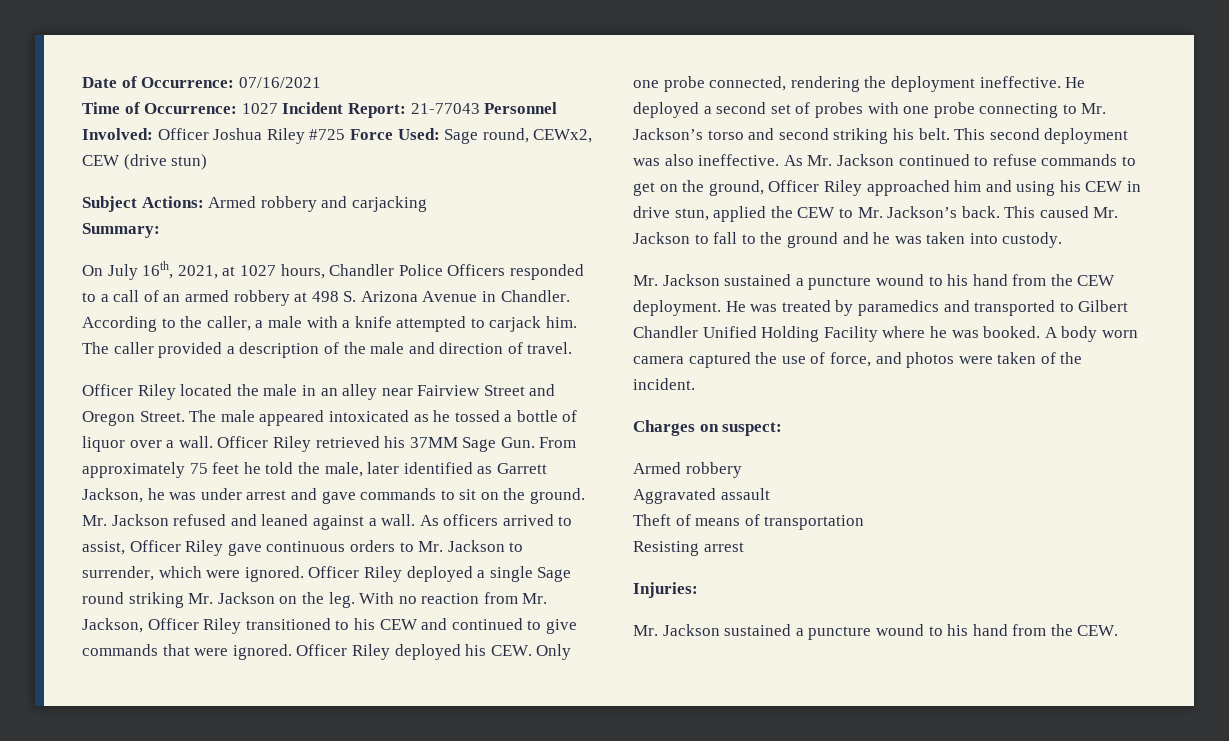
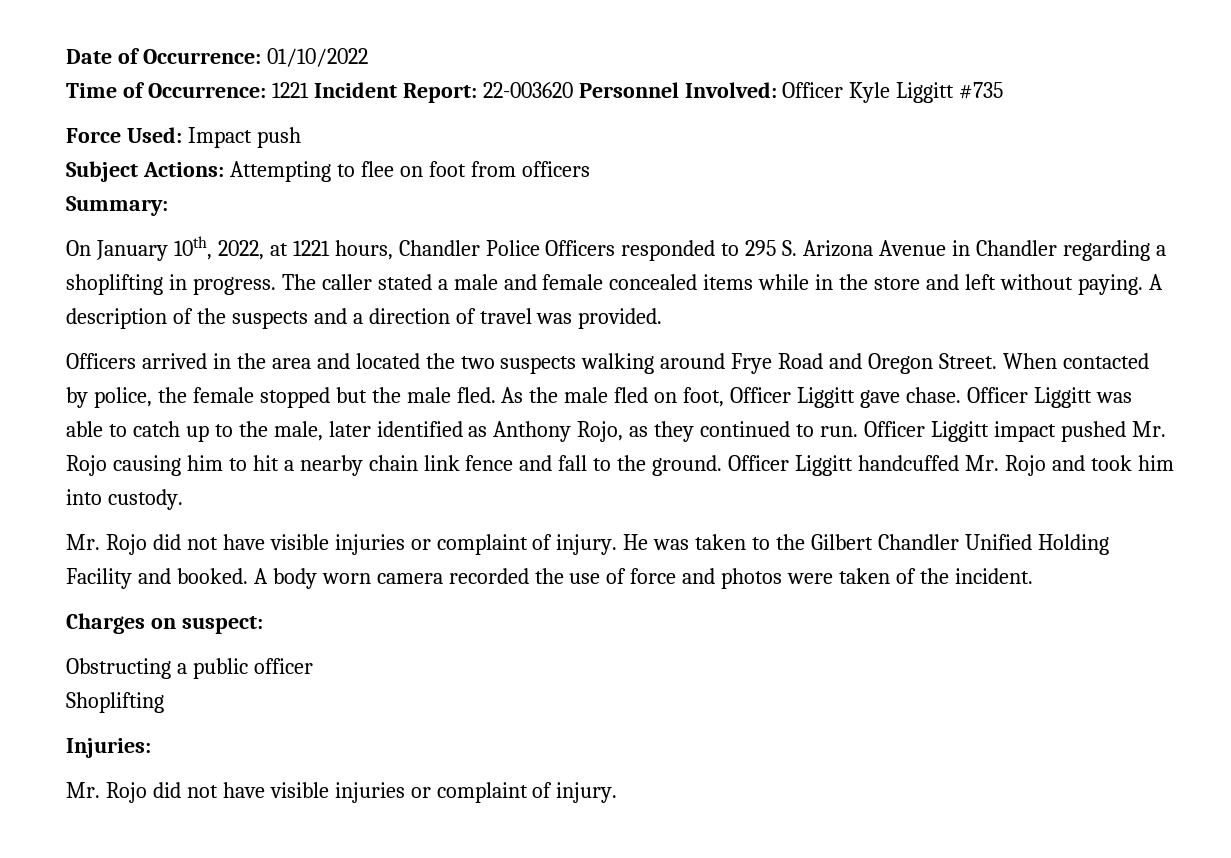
[238,77,321,88] 07/16/2021 -> [266,48,368,67] 01/10/2022
[241,103,278,114] 1027 -> [271,82,309,98] 1221
[410,103,480,114] 21-77043 -> [482,82,573,98] 22-003620
[213,128,593,144] [82,154,208,170] [82,196,427,212] [82,223,160,238] [82,261,276,280] Joshua Riley #725 Force Used: Sage round, CEWx2, CEW (drive stun) // Subject Actions: Armed robbery and carjacking // Summary: // On July 16th, 2021, at 1027 -> [849,82,1004,103] [66,127,301,148] [66,161,590,182] [66,196,168,216] [66,236,330,261] Kyle Liggitt #735 // Force Used: Impact push // Subject Actions: Attempting to flee on foot from officers // Summary: // On January 10th, 2022, at 1221
[100,290,570,306] [82,316,578,332] [82,342,573,358] [82,384,556,400] [82,410,578,426] [82,436,577,452] [82,462,294,478] a call of an armed robbery at 498 S. Arizona Avenue in Chandler. According to the caller, a male with a knife attempted to carjack him. The caller provided a description of the male and direction of travel. // Officer Riley located the male in an alley near Fairview Street and Oregon Street. The male appeared intoxicated as he tossed a bottle of liquor over a wall. Officer Riley retrieved his 37MM Sage Gun. From approximately 75 feet he told -> [745,240,1166,261] [66,274,1163,295] [66,308,663,329] [66,353,1149,374] [66,387,1132,408] [66,421,233,442] 295 S. Arizona Avenue in Chandler regarding a shoplifting in progress. The caller stated a male and female concealed items while in the store and left without paying. A description of the suspects and a direction of travel was provided. // Officers arrived in the area and located the two suspects walking around Frye Road and Oregon Street. When contacted by police, the female stopped but the male fled. As the male fled on foot, Officer Liggitt gave chase. Officer Liggitt was able to catch up to
[496,463,547,474] [82,488,586,504] [82,514,573,530] [82,540,524,556] [82,566,572,582] [82,592,548,608] [82,618,577,634] [82,644,572,660] [633,76,1086,92] [633,102,1107,118] [633,128,1129,144] [633,154,1136,166] [633,180,1142,196] [633,206,1119,222] [633,232,1063,248] [633,274,1116,290] [633,300,1074,316] Garrett Jackson, he was under arrest and gave commands to sit on the ground. Mr. Jackson refused and leaned against a wall. As officers arrived to assist, Officer Riley gave continuous orders to Mr. Jackson to surrender, which were ignored. Officer Riley deployed a single Sage round striking Mr. Jackson on the leg. With no reaction from Mr. Jackson, Officer Riley transitioned to his CEW and continued to give commands that were ignored. Officer Riley deployed his CEW. Only one probe connected, rendering the deployment ineffective. He deployed a second set of probes with one probe connecting to Mr. Jackson’s torso and second striking his belt. This second deployment was also ineffective. As Mr. Jackson continued to refuse commands to get on the ground, Officer Riley approached him and using his CEW in drive stun, applied the CEW to Mr. Jackson’s back. This caused Mr. Jackson to fall to the ground and he was taken into custody. // Mr. Jackson sustained a puncture wound to his hand from the CEW deployment. He was treated by paramedics and transported to -> [493,421,1166,442] [66,455,1174,476] [66,489,183,510] [66,534,806,555] Anthony Rojo, as they continued to run. Officer Liggitt impact pushed Mr. Rojo causing him to hit a nearby chain link fence and fall to the ground. Officer Liggitt handcuffed Mr. Rojo and took him into custody. // Mr. Rojo did not have visible injuries or complaint of injury. He was taken to the
[882,326,979,338] where he was -> [137,568,171,584] and
[688,352,751,368] captured -> [448,568,529,584] recorded
[829,352,871,367] force, -> [630,568,677,584] force
[633,462,742,478] [633,488,770,504] [633,514,865,530] [633,541,744,556] [633,582,698,598] [633,624,1119,640] Armed robbery // Aggravated assault // Theft of means of transportation // Resisting arrest // Injuries: // Mr. Jackson sustained a puncture wound to his hand from the CEW. -> [66,658,313,679] [66,692,164,713] [66,738,151,758] [66,782,618,803] Obstructing a public officer // Shoplifting // Injuries: // Mr. Rojo did not have visible injuries or complaint of injury.

